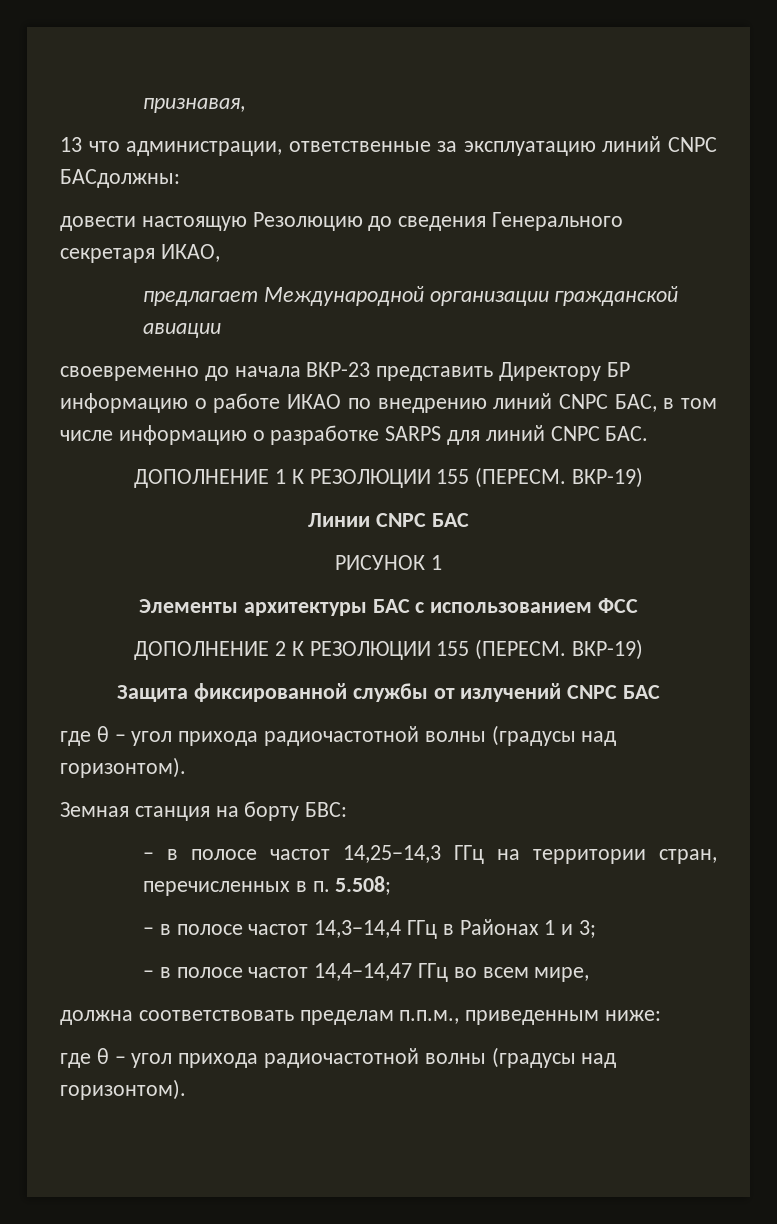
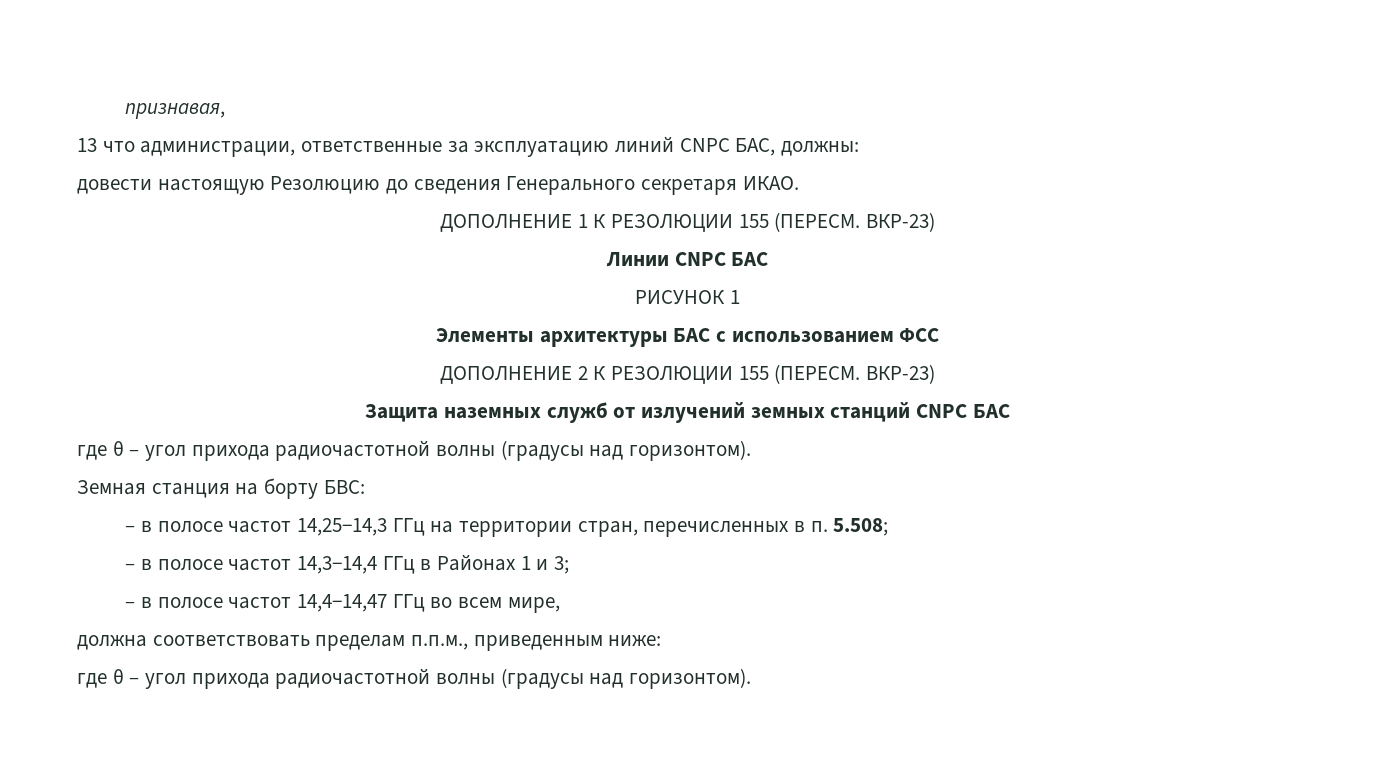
[60,169,180,188] БАСдолжны: -> [735,138,860,156] БАС, должны:
[160,244,220,262] [142,286,679,306] [142,323,221,338] [60,362,630,381] [60,393,717,413] [60,425,649,445] ИКАО, // предлагает Международной организации гражданской авиации // своевременно до начала ВКР-23 представить Директору БР информацию о работе ИКАО по внедрению линий CNPC БАС, в том числе информацию о разработке SARPS для линий CNPC БАС. -> [742,176,799,190] ИКАО.
[571,467,643,488] ВКР-19) -> [866,212,936,232] ВКР-23)
[571,639,643,660] ВКР-19) -> [866,364,936,384] ВКР-23)
[193,683,562,702] фиксированной службы от излучений -> [443,402,911,423] наземных служб от излучений земных станций

